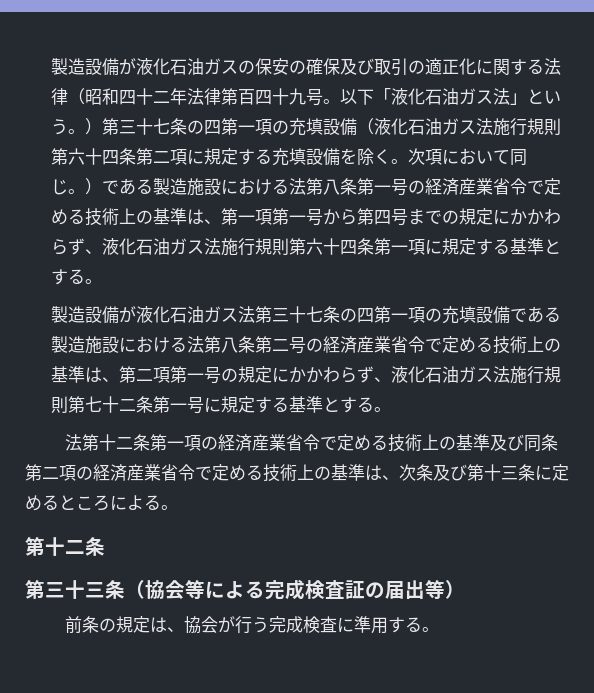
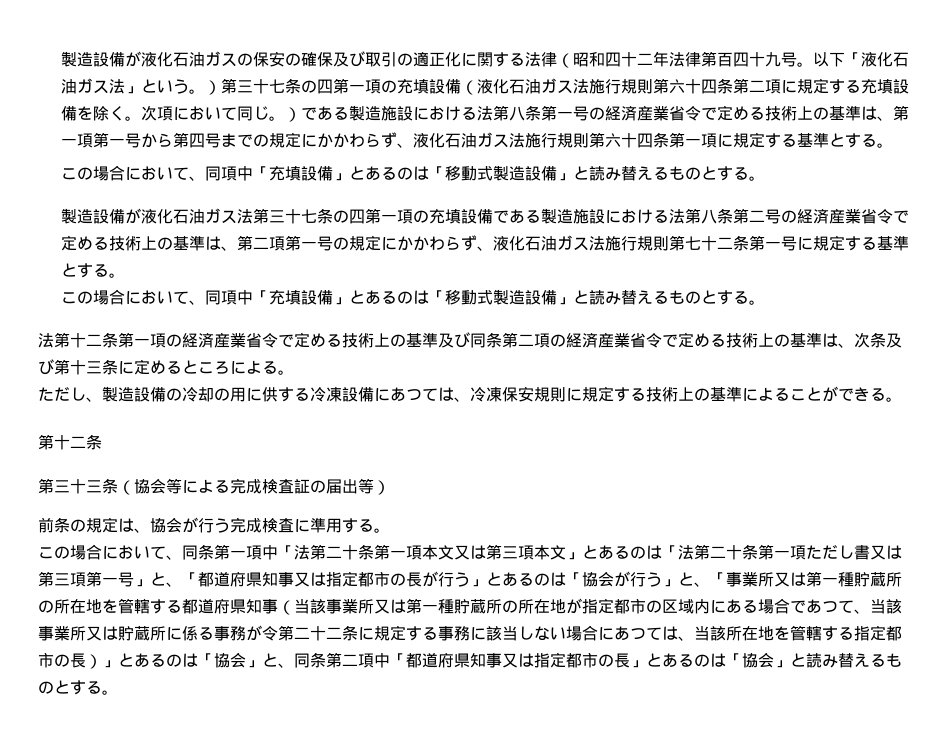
(102, 281) none -> [61,165,766,181] // この場合において、同項中「充填設備」とあるのは「移動式製造設備」と読み替えるものとする。
(391, 409) none -> [61,289,766,305] // この場合において、同項中「充填設備」とあるのは「移動式製造設備」と読み替えるものとする。
(178, 507) none -> [38,386,902,402] // ただし、製造設備の冷却の用に供する冷凍設備にあつては、冷凍保安規則に規定する技術上の基準によることができる。
(439, 629) none -> [38,544,902,560] [38,571,902,587] [38,598,902,615] [38,625,902,641] [38,652,902,669] [38,680,118,695] // この場合において、同条第一項中「法第二十条第一項本文又は第三項本文」とあるのは「法第二十条第一項ただし書又は第三項第一号」と、「都道府県知事又は指定都市の長が行う」とあるのは「協会が行う」と、「事業所又は第一種貯蔵所の所在地を管轄する都道府県知事（当該事業所又は第一種貯蔵所の所在地が指定都市の区域内にある場合であつて、当該事業所又は貯蔵所に係る事務が令第二十二条に規定する事務に該当しない場合にあつては、当該所在地を管轄する指定都市の長）」とあるのは「協会」と、同条第二項中「都道府県知事又は指定都市の長」とあるのは「協会」と読み替えるものとする。

